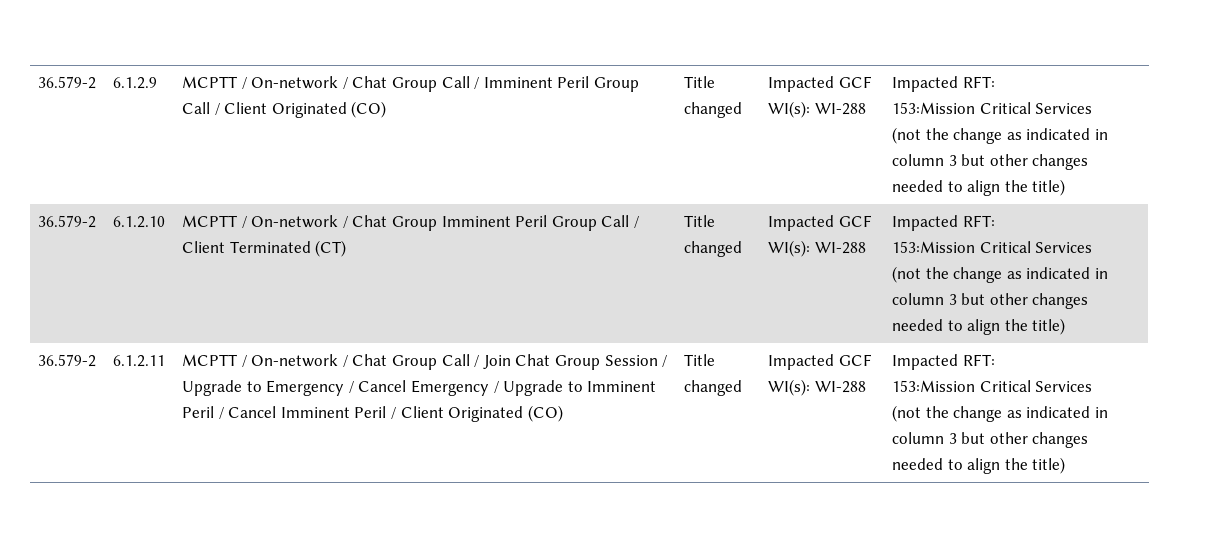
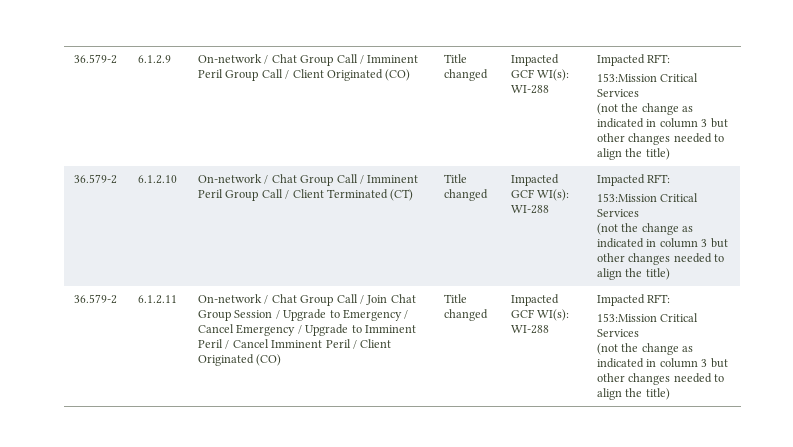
[182,76,247,89] MCPTT / -> (172, 59) none
[182,215,437,231] MCPTT / On-network / Chat Group -> [198,174,364,186] On-network / Chat Group Call /
[182,354,247,367] MCPTT / -> (178, 299) none

